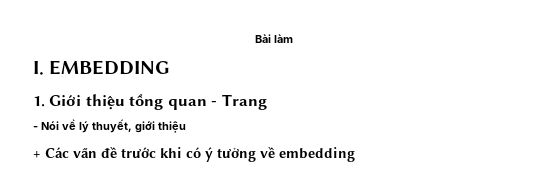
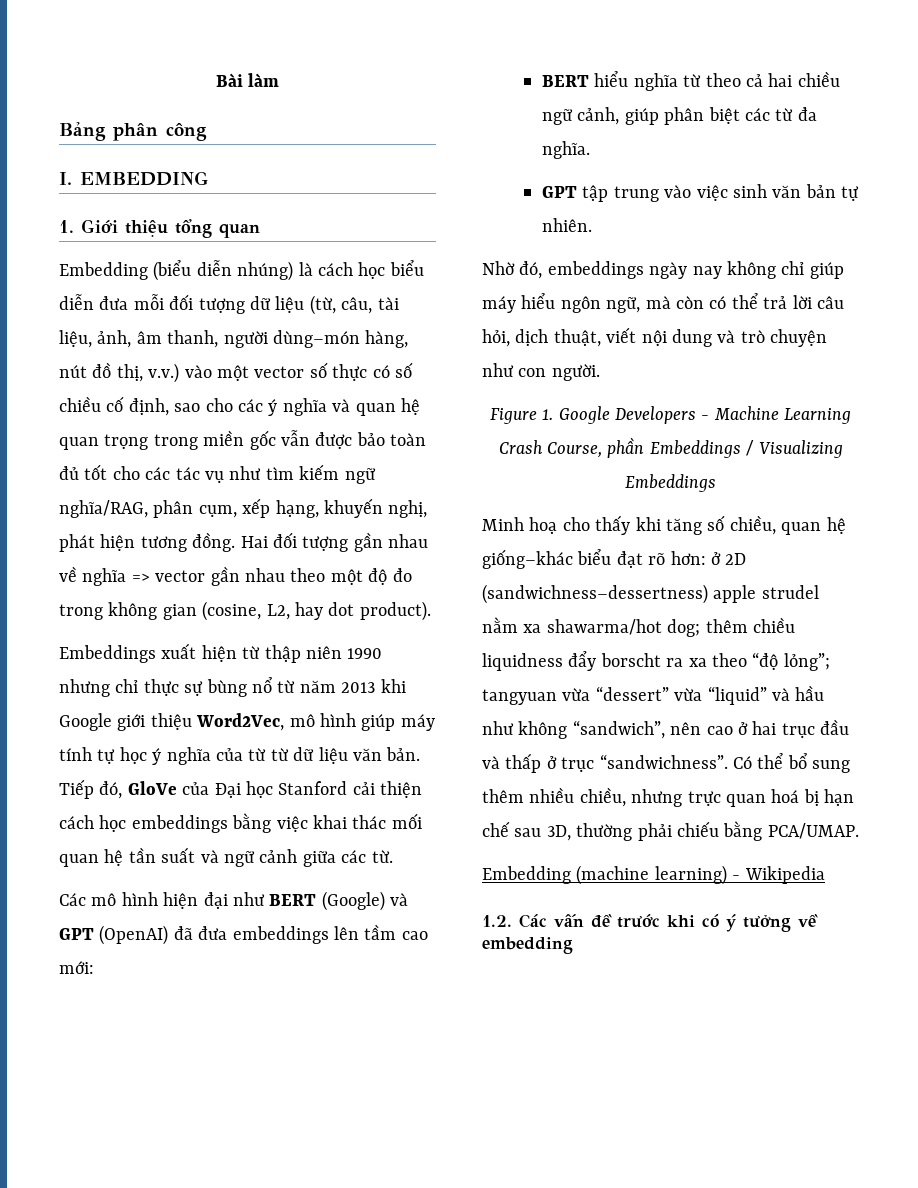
(293, 38) none -> [59,122,207,141] // Bảng phân công
[211,94,267,110] [33,119,186,133] [33,151,41,158] - Trang // - Nói về lý thuyết, giới thiệu // + -> [59,260,424,281] [59,294,399,315] [59,330,409,348] [59,362,413,383] [59,396,420,416] [59,430,427,450] [59,464,376,484] [59,498,428,518] [59,532,429,552] [59,566,412,586] [59,601,431,621] [59,643,383,663] [59,677,406,697] [59,713,435,731] [59,747,421,765] [59,779,423,799] [59,813,422,833] [59,847,393,867] [59,891,409,911] [59,924,428,945] [59,961,94,974] [542,71,840,91] [542,107,817,125] [542,141,591,159] [542,184,860,202] [542,218,593,232] [482,261,844,279] [482,293,844,313] [482,327,828,347] [482,363,600,381] [489,406,852,424] [498,437,843,458] [625,474,716,492] [482,515,846,535] [482,549,747,569] [482,584,819,604] [482,617,795,637] [482,651,830,671] [482,685,825,705] [482,719,850,739] [482,753,851,773] [482,787,855,807] [482,821,859,841] [482,865,825,885] [482,915,512,927] // Embedding (biểu diễn nhúng) là cách học biểu diễn đưa mỗi đối tượng dữ liệu (từ, câu, tài liệu, ảnh, âm thanh, người dùng–món hàng, nút đồ thị, v.v.) vào một vector số thực có số chiều cố định, sao cho các ý nghĩa và quan hệ quan trọng trong miền gốc vẫn được bảo toàn đủ tốt cho các tác vụ như tìm kiếm ngữ nghĩa/RAG, phân cụm, xếp hạng, khuyến nghị, phát hiện tương đồng. Hai đối tượng gần nhau về nghĩa => vector gần nhau theo một độ đo trong không gian (cosine, L2, hay dot product). // Embeddings xuất hiện từ thập niên 1990 nhưng chỉ thực sự bùng nổ từ năm 2013 khi Google giới thiệu Word2Vec, mô hình giúp máy tính tự học ý nghĩa của từ từ dữ liệu văn bản. Tiếp đó, GloVe của Đại học Stanford cải thiện cách học embeddings bằng việc khai thác mối quan hệ tần suất và ngữ cảnh giữa các từ. // Các mô hình hiện đại như BERT (Google) và GPT (OpenAI) đã đưa embeddings lên tầm cao mới: // BERT hiểu nghĩa từ theo cả hai chiều ngữ cảnh, giúp phân biệt các từ đa nghĩa. // GPT tập trung vào việc sinh văn bản tự nhiên. // Nhờ đó, embeddings ngày nay không chỉ giúp máy hiểu ngôn ngữ, mà còn có thể trả lời câu hỏi, dịch thuật, viết nội dung và trò chuyện như con người. // Figure 1. Google Developers - Machine Learning Crash Course, phần Embeddings / Visualizing Embeddings // Minh hoạ cho thấy khi tăng số chiều, quan hệ giống–khác biểu đạt rõ hơn: ở 2D (sandwichness–dessertness) apple strudel nằm xa shawarma/hot dog; thêm chiều liquidness đẩy borscht ra xa theo “độ lỏng”; tangyuan vừa “dessert” vừa “liquid” và hầu như không “sandwich”, nên cao ở hai trục đầu và thấp ở trục “sandwichness”. Có thể bổ sung thêm nhiều chiều, nhưng trực quan hoá bị hạn chế sau 3D, thường phải chiếu bằng PCA/UMAP. // Embedding (machine learning) - Wikipedia // 1.2.

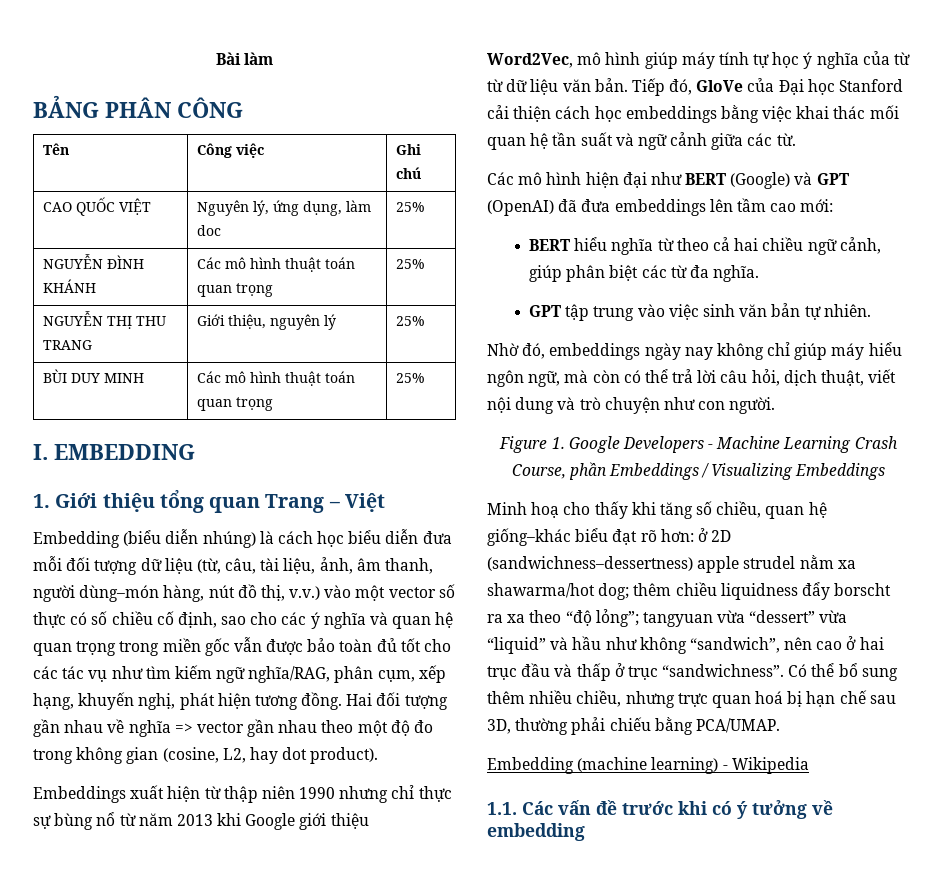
[59,122,207,141] Bảng phân công -> [33,95,243,118] [43,143,70,155] [197,143,265,158] [396,144,422,155] [396,167,422,179] [43,197,152,216] [197,200,372,216] [197,225,222,236] [396,202,426,212] [43,254,145,269] [43,279,97,293] [197,257,356,272] [197,283,274,297] [396,259,426,269] [43,311,167,329] [43,340,93,350] [197,314,337,330] [396,316,426,326] [43,369,145,383] [197,371,356,386] [197,397,274,411] [396,373,426,383] BẢNG PHÂN CÔNG // Tên | Công việc | Ghi chú // CAO QUỐC VIỆT | Nguyên lý, ứng dụng, làm doc | 25% // NGUYỄN ĐÌNH KHÁNH | Các mô hình thuật toán quan trọng | 25% // NGUYỄN THỊ THU TRANG | Giới thiệu, nguyên lý | 25% // BÙI DUY MINH | Các mô hình thuật toán quan trọng | 25%
(260, 230) none -> [265,493,385,513] Trang – Việt
[482,915,512,927] 1.2. -> [487,802,517,815] 1.1.

